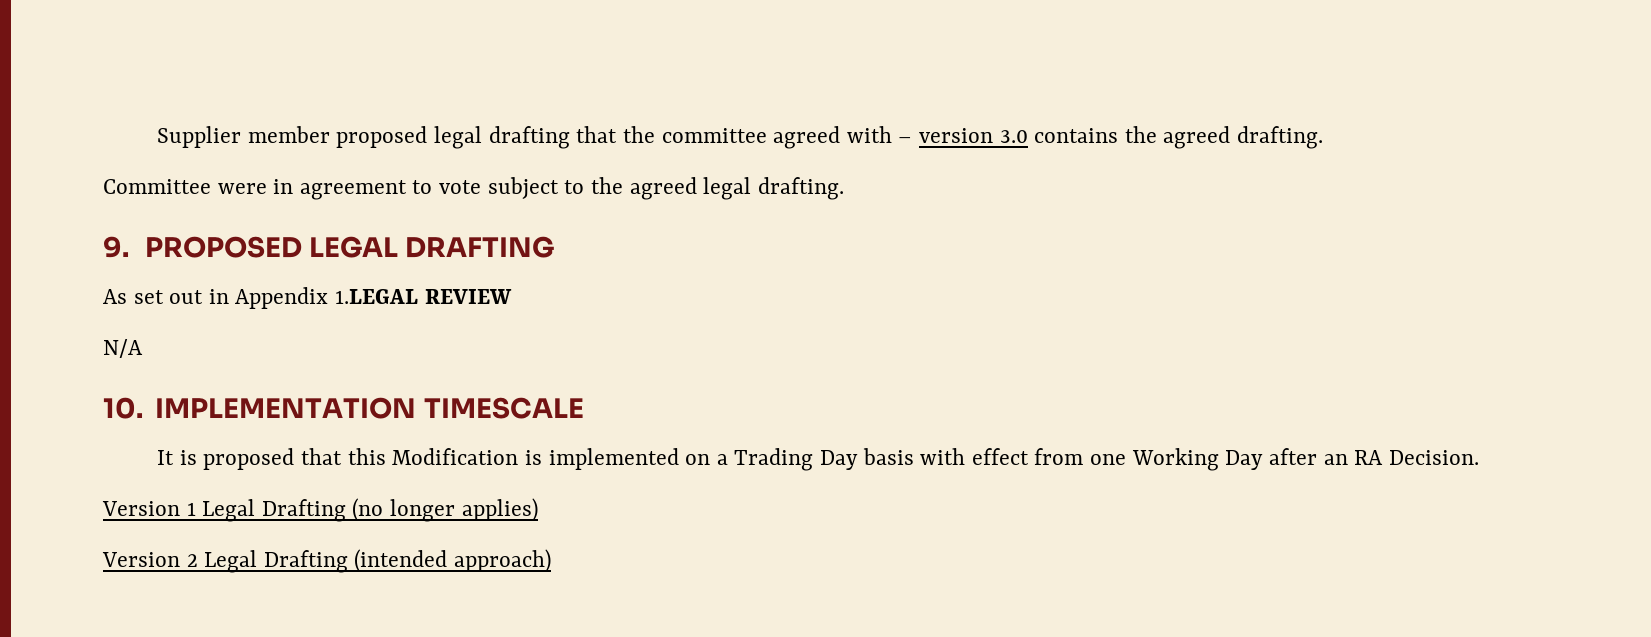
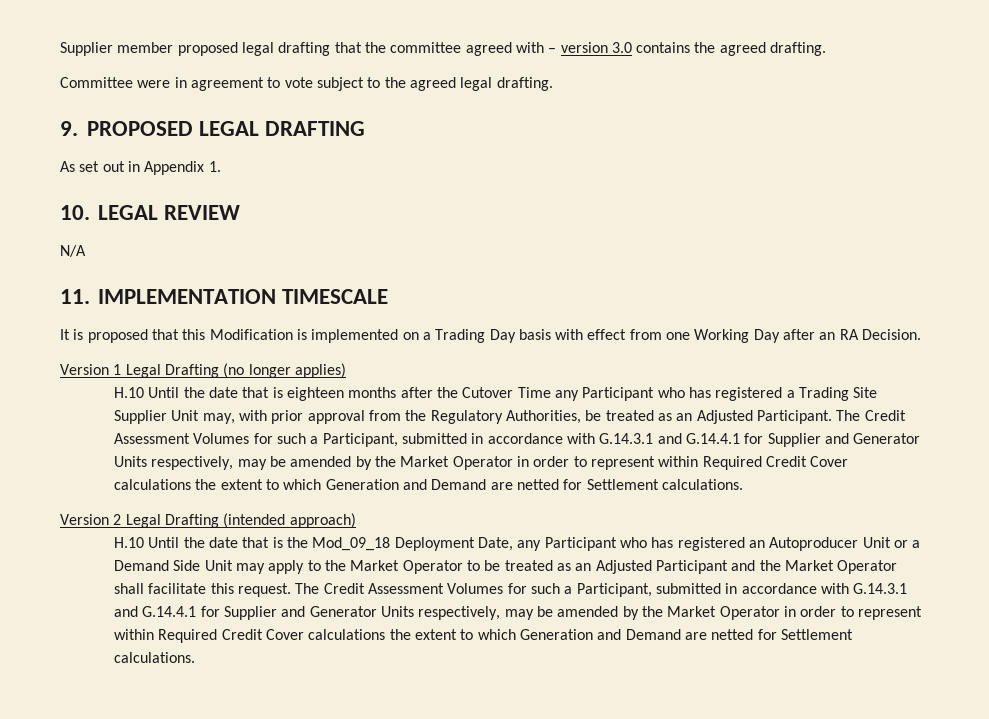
[335,289,419,304] 1.LEGAL -> [208,161,221,172] [60,205,158,220] 1. // 10. LEGAL
[103,397,143,419] 10. -> [60,289,90,304] 11.
(538, 510) none -> [114,387,878,401] [114,410,906,424] [114,433,921,447] [114,456,849,470] [114,479,743,490] // H.10 Until the date that is eighteen months after the Cutover Time any Participant who has registered a Trading Site Supplier Unit may, with prior approval from the Regulatory Authorities, be treated as an Adjusted Participant. The Credit Assessment Volumes for such a Participant, submitted in accordance with G.14.3.1 and G.14.4.1 for Supplier and Generator Units respectively, may be amended by the Market Operator in order to represent within Required Credit Cover calculations the extent to which Generation and Demand are netted for Settlement calculations.
(552, 561) none -> [114,537,921,551] [114,560,898,574] [114,583,908,597] [114,606,922,620] [114,629,853,643] [114,652,196,663] // H.10 Until the date that is the Mod_09_18 Deployment Date, any Participant who has registered an Autoproducer Unit or a Demand Side Unit may apply to the Market Operator to be treated as an Adjusted Participant and the Market Operator shall facilitate this request. The Credit Assessment Volumes for such a Participant, submitted in accordance with G.14.3.1 and G.14.4.1 for Supplier and Generator Units respectively, may be amended by the Market Operator in order to represent within Required Credit Cover calculations the extent to which Generation and Demand are netted for Settlement calculations.

